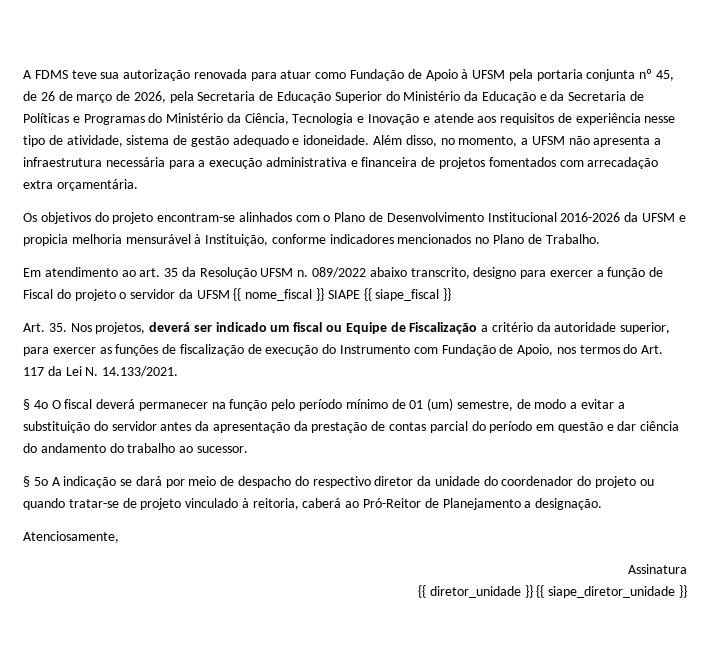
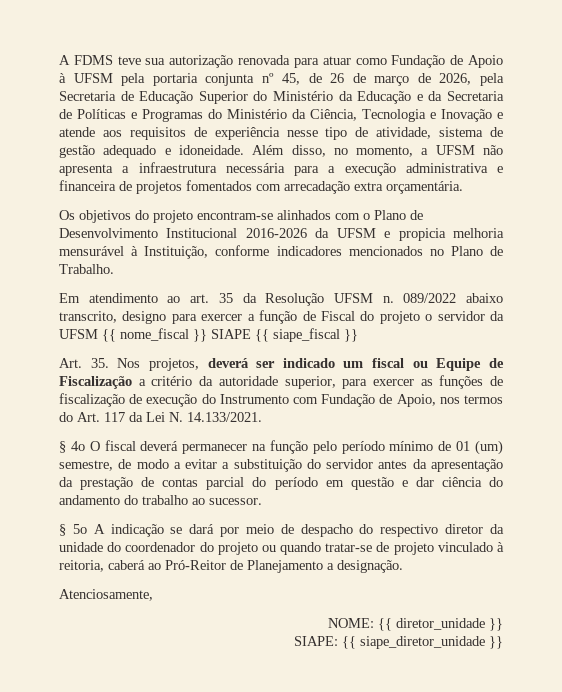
[628,564,687,574] Assinatura // -> [328,618,374,628] NOME:
(533, 591) none -> [294,636,338,646] // SIAPE:

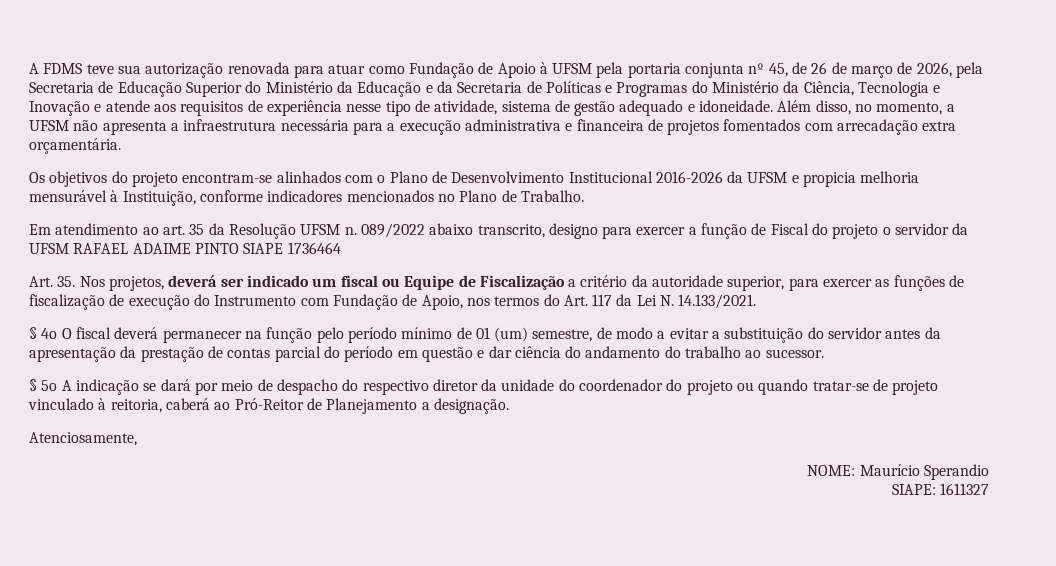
[102,328,358,342] {{ nome_fiscal }} SIAPE {{ siape_fiscal }} -> [73,242,341,254] RAFAEL ADAIME PINTO SIAPE 1736464
[378,618,503,631] [294,636,503,649] {{ diretor_unidade }} // SIAPE: {{ siape_diretor_unidade }} -> [859,464,990,480] [891,483,990,495] Maurício Sperandio // SIAPE: 1611327

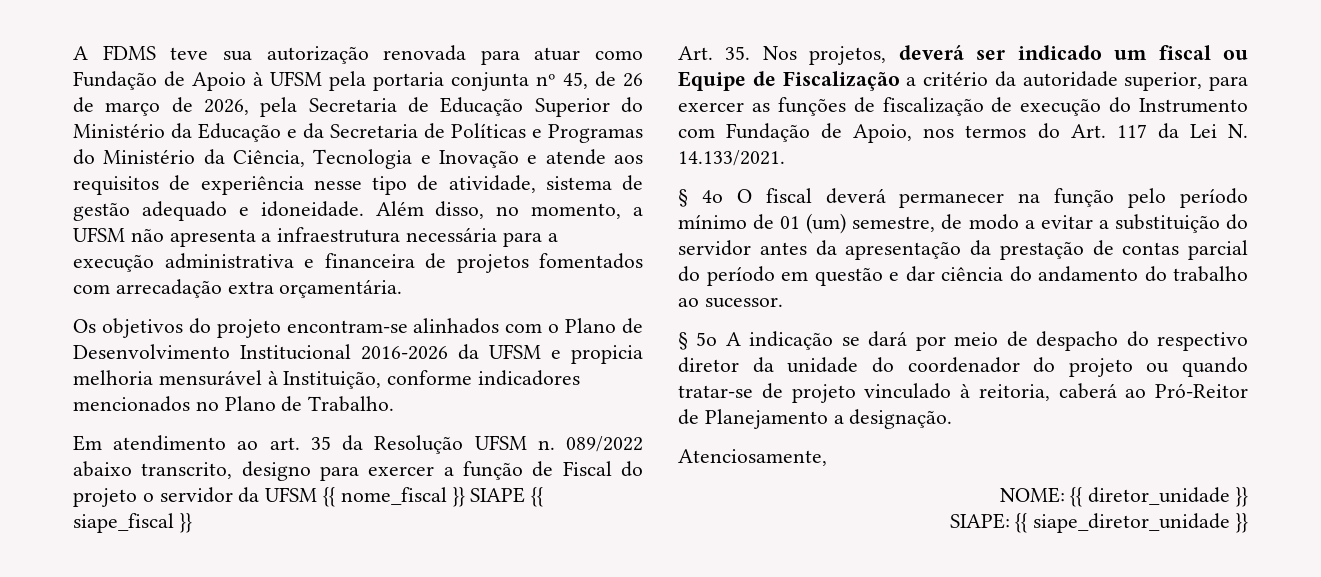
[73,242,341,254] RAFAEL ADAIME PINTO SIAPE 1736464 -> [323,487,544,507] [73,513,192,533] {{ nome_fiscal }} SIAPE {{ siape_fiscal }}
[859,464,990,480] [891,483,990,495] Maurício Sperandio // SIAPE: 1611327 -> [1070,487,1248,507] [949,513,1248,533] {{ diretor_unidade }} // SIAPE: {{ siape_diretor_unidade }}

